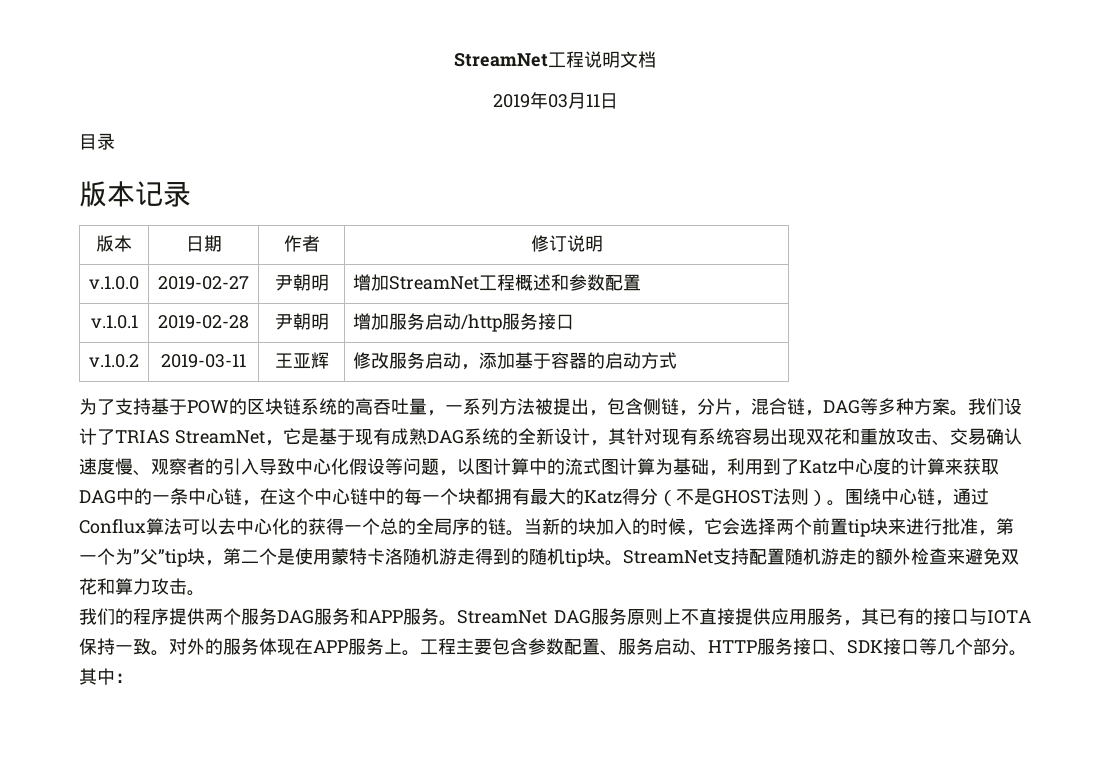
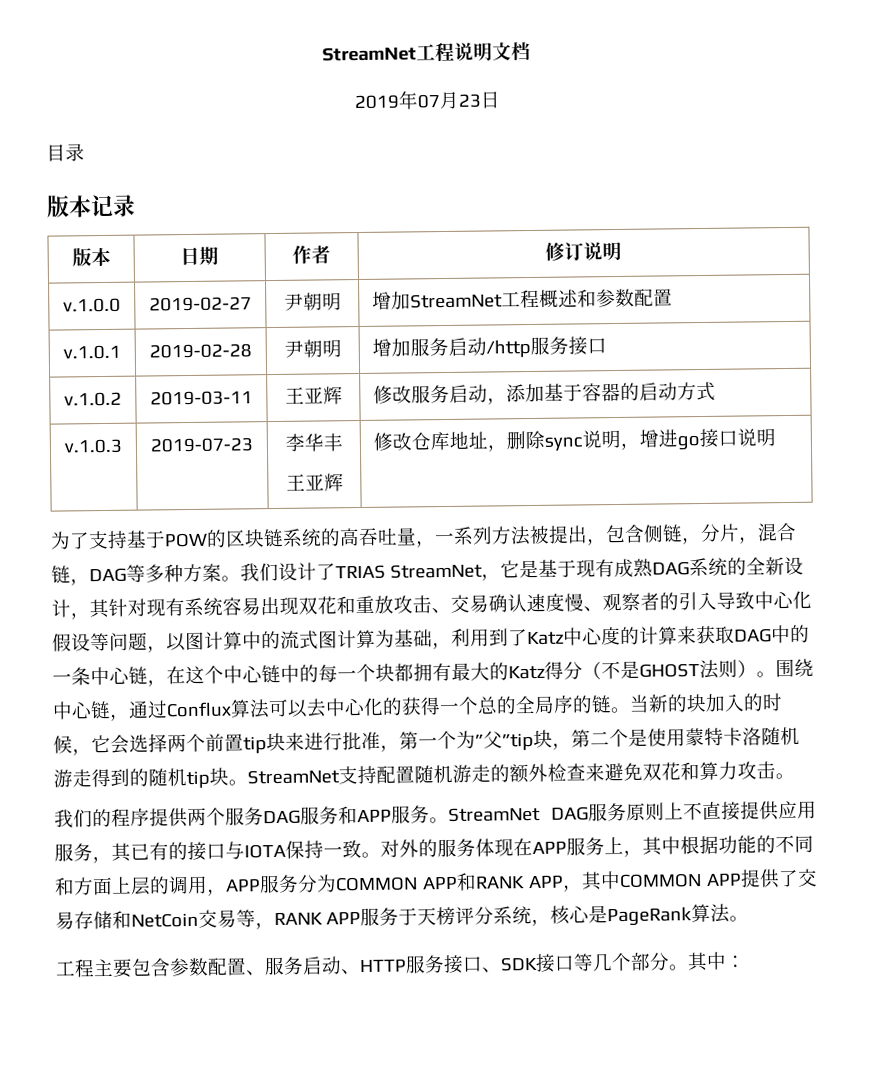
[547,92,600,109] 03月11 -> [416,91,481,110] 07月23
(678, 360) none -> [64,438,122,454] [150,437,253,453] [284,433,343,452] [285,473,344,492] [373,428,777,452] // v.1.0.3 | 2019-07-23 | 李华丰 // 王亚辉 | 修改仓库地址，删除sync说明，增进go接口说明
[402,650,420,656] 。 -> [623,834,814,857] [54,868,818,896] [55,903,749,930] ，其中根据功能的不同和方面上层的调用，APP服务分为COMMON APP和RANK APP，其中COMMON APP提供了交易存储和NetCoin交易等，RANK APP服务于天榜评分系统，核心是PageRank算法。 //

